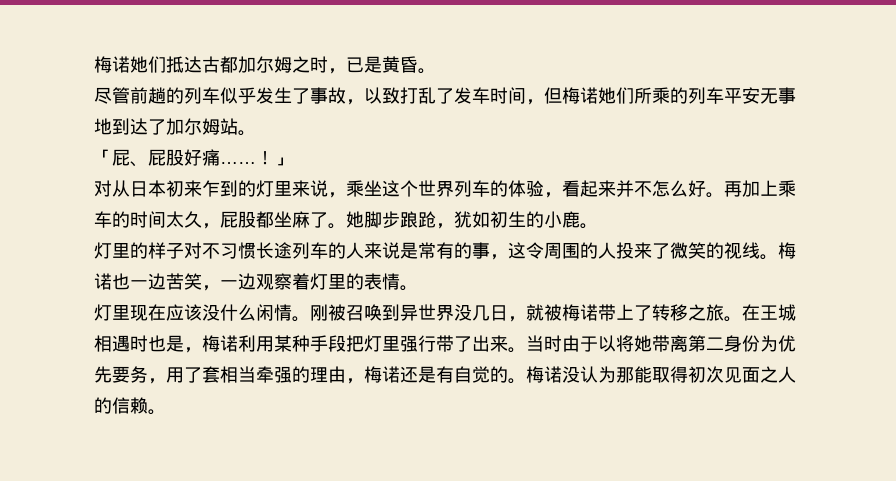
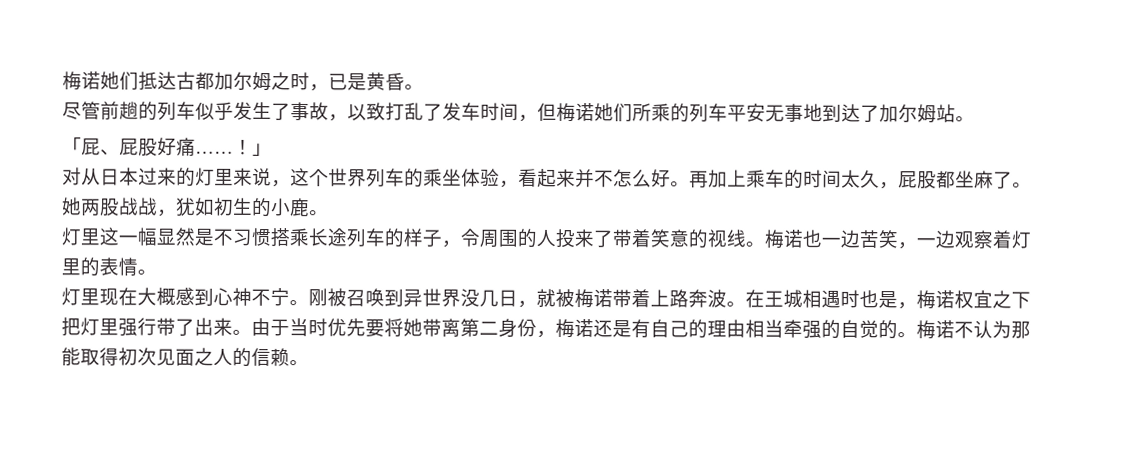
[166,180,238,197] 初来乍到 -> [138,167,177,186] 过来
[346,180,382,197] 乘坐 -> (291, 184) none
(508, 188) none -> [423,168,462,187] 乘坐
[364,211,436,228] 脚步踉跄 -> [81,197,158,217] 两股战战
[130,242,526,260] 的样子对不习惯长途列车的人来说是常有的事，这 -> [99,227,461,248] 这一幅显然是不习惯搭乘长途列车的样子，
[670,242,706,259] 微笑 -> [612,229,689,248] 带着笑意
[166,304,292,321] 应该没什么闲情 -> [137,287,290,307] 大概感到心神不宁
[616,304,724,321] 上了转移之旅 -> [631,289,727,308] 着上路奔波
[238,335,346,352] 利用某种手段 -> [954,290,1031,309] 权宜之下
[526,335,616,352] 当时由于以 -> [251,317,385,338] 由于当时优先要
[760,335,796,352] [94,366,454,384] 为优先要务，用了套相当牵强的理由，梅诺还是有 -> [536,318,841,339] ，梅诺还是有自己的理由相当牵强的
[562,366,580,383] 没 -> [954,321,974,339] 不

